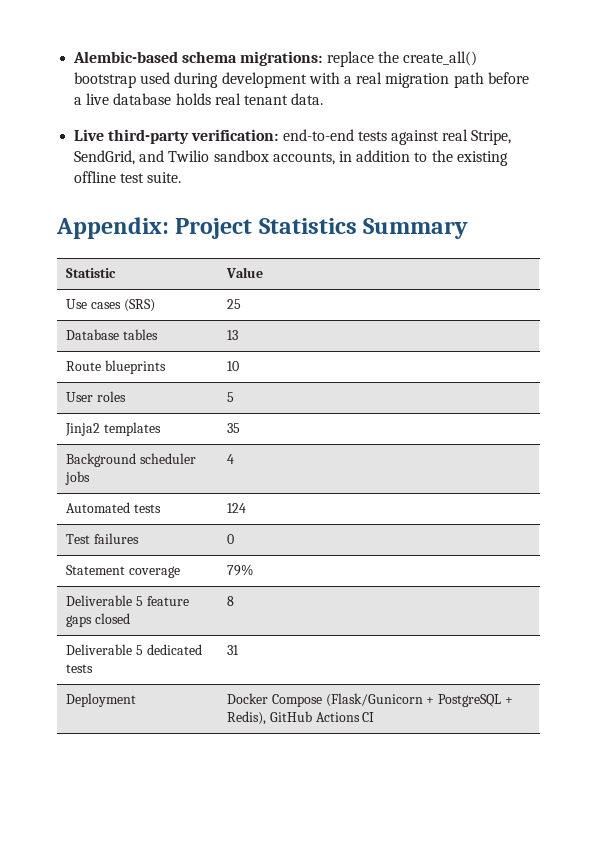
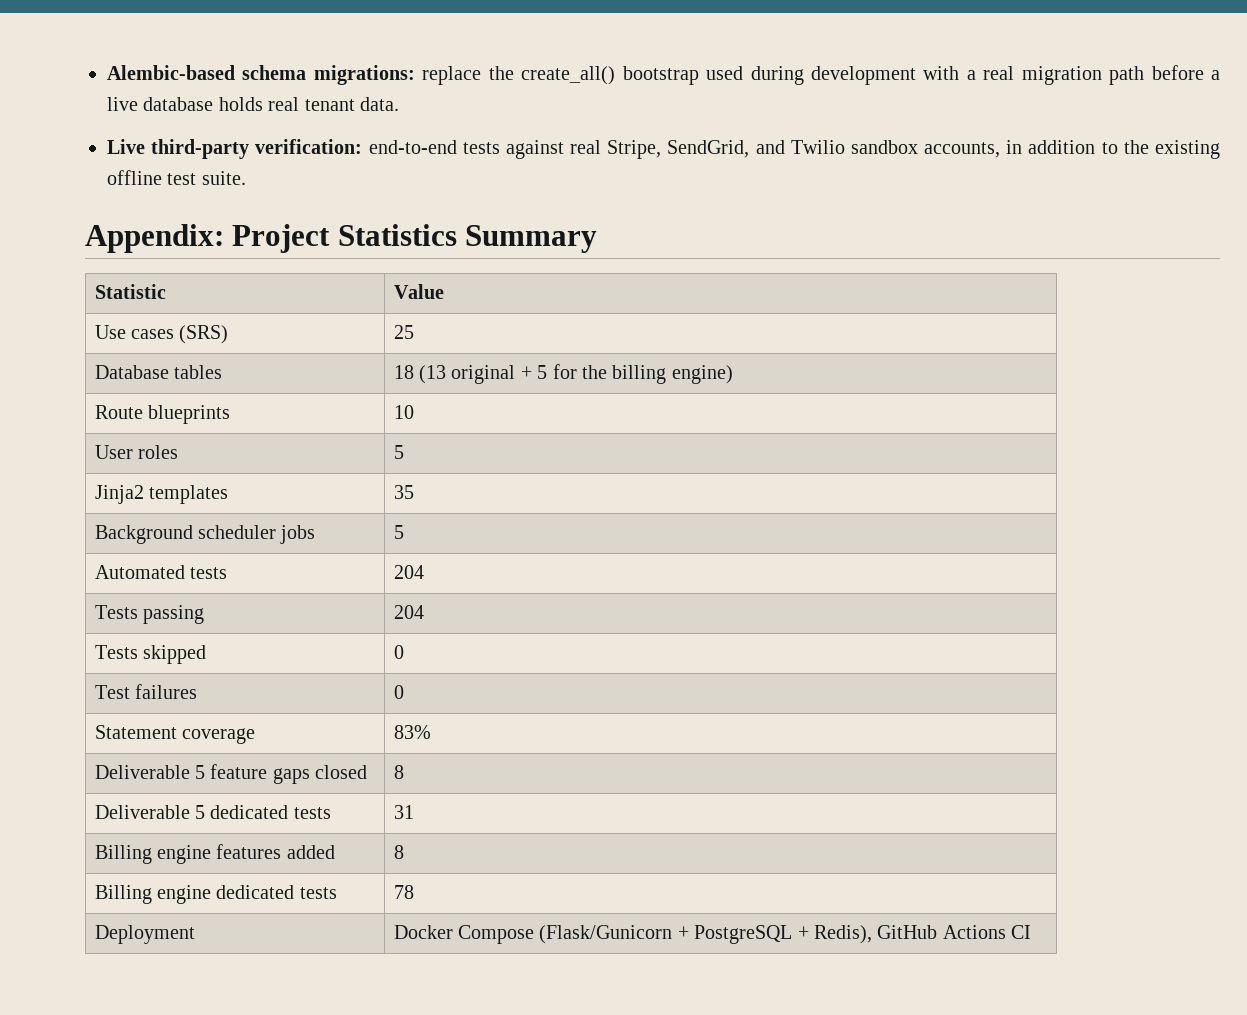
[227,330,239,340] 13 -> [393,364,733,384] 18 (13 original + 5 for the billing engine)
[227,454,235,464] 4 -> [393,525,404,539] 5
[227,503,247,513] 124 -> [393,565,424,579] [94,605,204,624] [393,605,424,619] [94,645,206,664] [393,645,404,659] 204 // Tests passing | 204 // Tests skipped | 0
[227,564,254,576] 79% -> [393,725,431,739] 83%
(240, 650) none -> [94,844,335,864] [393,845,404,859] [94,885,337,904] [393,885,414,899] // Billing engine features added | 8 // Billing engine dedicated tests | 78

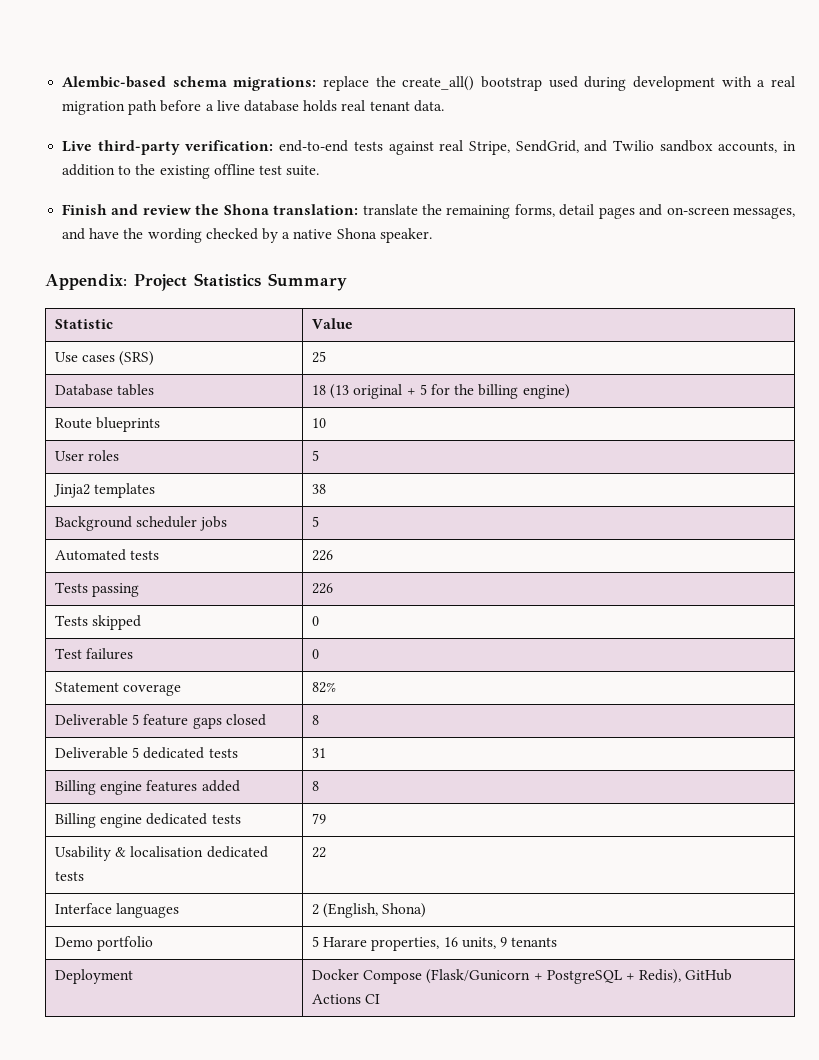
(246, 178) none -> [62,204,795,219] [62,228,432,243] // Finish and review the Shona translation: translate the remaining forms, detail pages and on-screen messages, and have the wording checked by a native Shona speaker.
[393,485,414,499] 35 -> [312,484,327,494] 38
[393,565,424,579] 204 -> [312,550,334,561] 226
[393,605,424,619] 204 -> [312,583,334,594] 226
[393,725,431,739] 83% -> [312,682,337,693] 82%
[393,885,414,899] 78 -> [312,813,327,824] [55,846,268,861] [55,871,85,881] [312,847,327,858] [55,903,180,918] [312,903,427,918] [55,936,154,951] [312,936,558,951] 79 // Usability & localisation dedicated tests | 22 // Interface languages | 2 (English, Shona) // Demo portfolio | 5 Harare properties, 16 units, 9 tenants

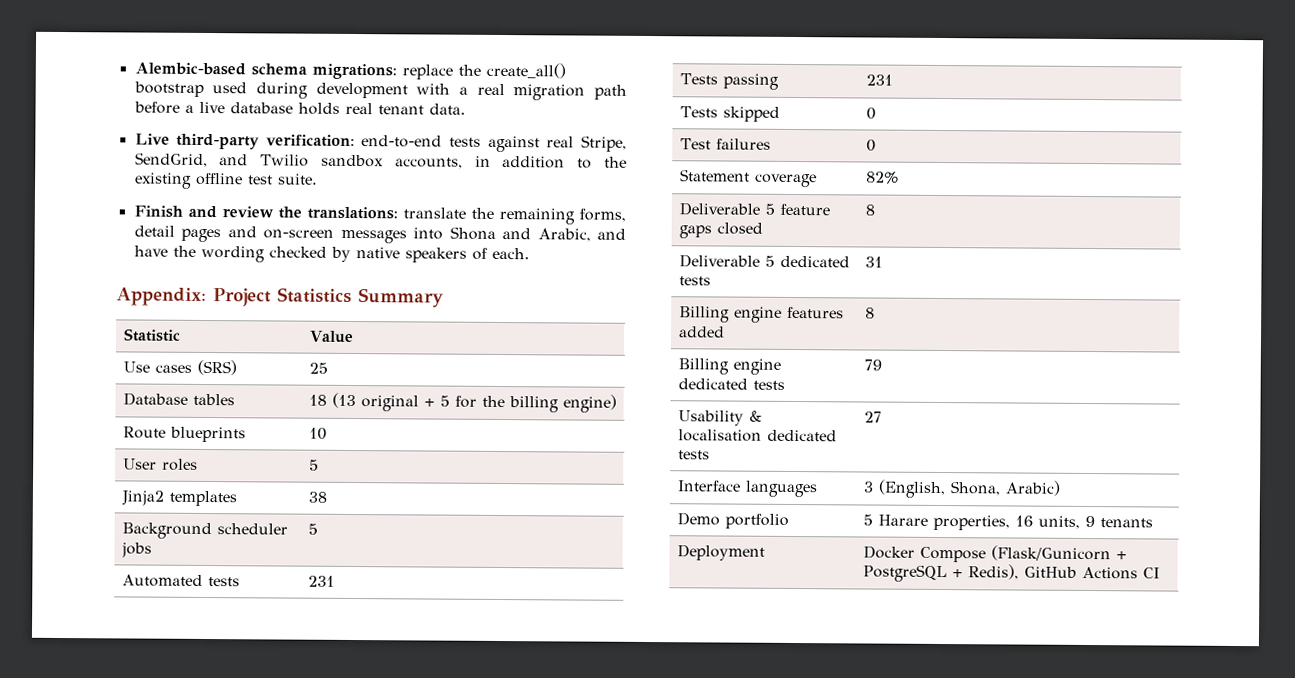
[223,204,359,215] Shona translation: -> [306,206,398,220] translations:
[732,207,795,219] messages, -> [340,226,591,244] messages into Shona and Arabic,
[282,228,432,243] a native Shona speaker. -> [355,247,530,263] native speakers of each.
[312,550,334,561] 226 -> [307,575,335,587] 231
[312,583,334,594] 226 -> [865,74,893,86] 231
[312,847,327,858] 22 -> [863,411,882,423] 27
[312,903,427,918] 2 (English, Shona) -> [862,479,1061,499] 3 (English, Shona, Arabic)

